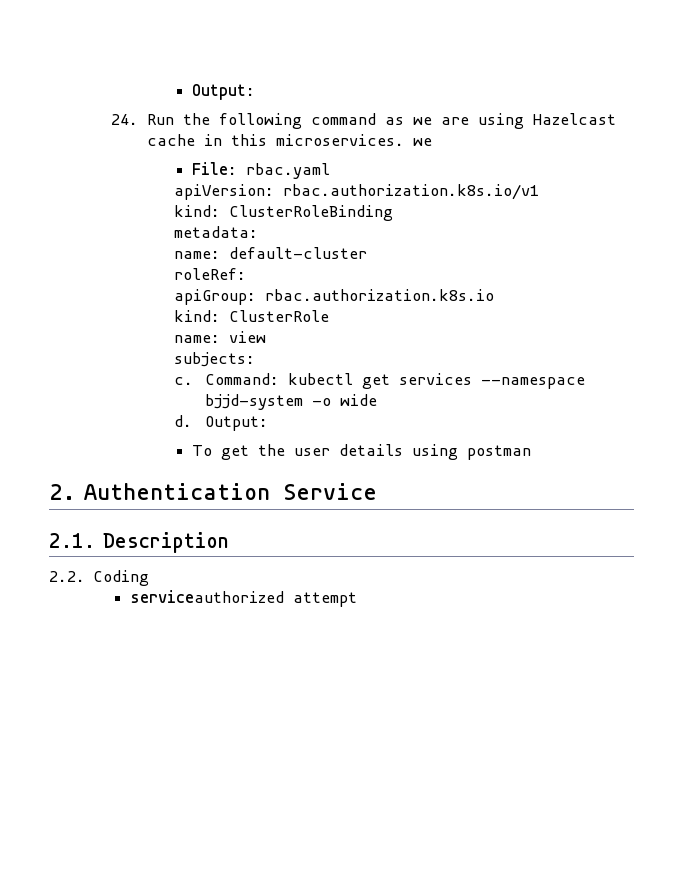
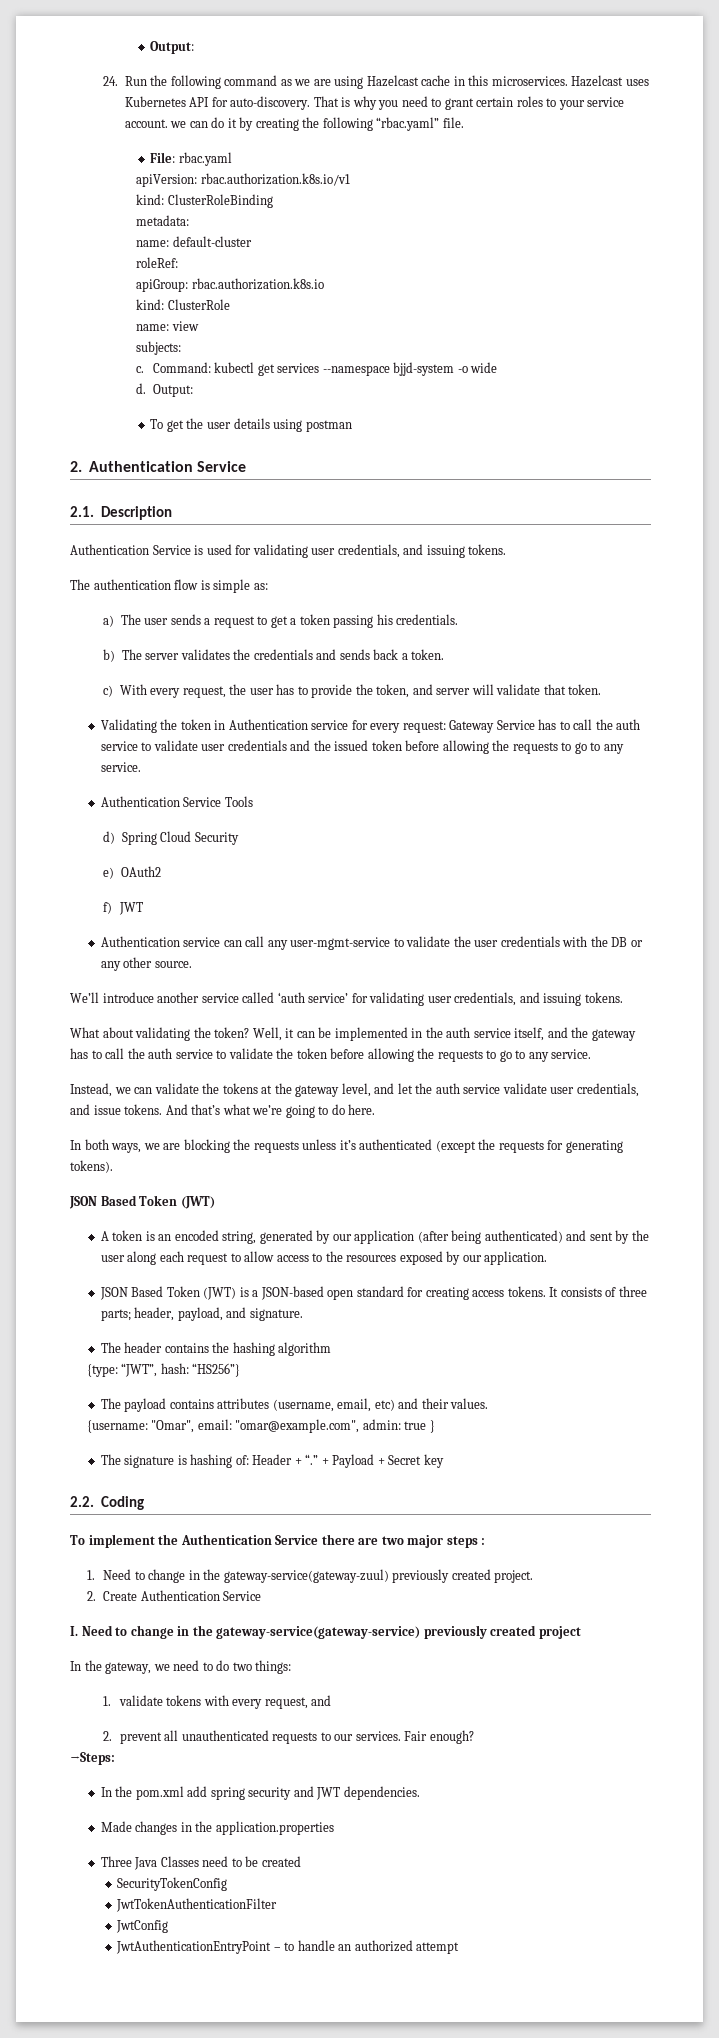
[412,138,432,146] we -> [571,75,649,87] [124,96,625,110] [124,117,464,131] Hazelcast uses Kubernetes API for auto-discovery. That is why you need to grant certain roles to your service account. we can do it by creating the following “rbac.yaml” file.
[49,570,150,586] [129,590,284,603] 2.2. Coding // serviceauthorized -> [70,544,507,558] [70,579,268,593] [103,614,459,628] [103,649,445,662] [103,684,602,698] [100,719,641,733] [100,740,625,754] [100,762,141,772] [100,796,253,807] [103,831,239,845] [103,866,161,879] [103,902,143,915] [100,936,643,950] [100,957,192,971] [70,992,623,1006] [70,1027,636,1041] [70,1048,592,1062] [70,1083,639,1097] [70,1104,376,1118] [70,1139,623,1153] [70,1160,113,1173] [69,1195,215,1209] [100,1230,650,1244] [100,1251,548,1265] [99,1286,648,1300] [100,1307,303,1321] [100,1342,332,1356] [86,1363,241,1377] [100,1398,489,1412] [86,1419,435,1433] [100,1454,444,1468] [70,1496,144,1510] [70,1534,486,1548] [86,1569,534,1583] [86,1590,262,1601] [70,1625,581,1639] [70,1660,292,1674] [103,1695,332,1709] [103,1730,474,1744] [70,1752,115,1765] [100,1786,420,1800] [100,1821,334,1835] [100,1856,301,1870] [117,1877,228,1891] [116,1898,278,1912] [116,1920,169,1933] [116,1940,413,1954] Authentication Service is used for validating user credentials, and issuing tokens. // The authentication flow is simple as: // a) The user sends a request to get a token passing his credentials. // b) The server validates the credentials and sends back a token. // c) With every request, the user has to provide the token, and server will validate that token. // Validating the token in Authentication service for every request: Gateway Service has to call the auth service to validate user credentials and the issued token before allowing the requests to go to any service. // Authentication Service Tools // d) Spring Cloud Security // e) OAuth2 // f) JWT // Authentication service can call any user-mgmt-service to validate the user credentials with the DB or any other source. // We’ll introduce another service called ‘auth service’ for validating user credentials, and issuing tokens. // What about validating the token? Well, it can be implemented in the auth service itself, and the gateway has to call the auth service to validate the token before allowing the requests to go to any service. // Instead, we can validate the tokens at the gateway level, and let the auth service validate user credentials, and issue tokens. And that’s what we’re going to do here. // In both ways, we are blocking the requests unless it’s authenticated (except the requests for generating tokens). // JSON Based Token (JWT) // A token is an encoded string, generated by our application (after being authenticated) and sent by the user along each request to allow access to the resources exposed by our application. // JSON Based Token (JWT) is a JSON-based open standard for creating access tokens. It consists of three parts; header, payload, and signature. // The header contains the hashing algorithm // {type: “JWT”, hash: “HS256”} // The payload contains attributes (username, email, etc) and their values. // {username: "Omar", email: "omar@example.com", admin: true } // The signature is hashing of: Header + “.” + Payload + Secret key // 2.2. Coding // To implement the Authentication Service there are two major steps : // 1. Need to change in the gateway-service(gateway-zuul) previously created project. // 2. Create Authentication Service // I. Need to change in the gateway-service(gateway-service) previously created project // In the gateway, we need to do two things: // 1. validate tokens with every request, and // 2. prevent all unauthenticated requests to our services. Fair enough? // →Steps: // In the pom.xml add spring security and JWT dependencies. // Made changes in the application.properties // Three Java Classes need to be created // SecurityTokenConfig // JwtTokenAuthenticationFilter // JwtConfig // JwtAuthenticationEntryPoint – to handle an authorized

